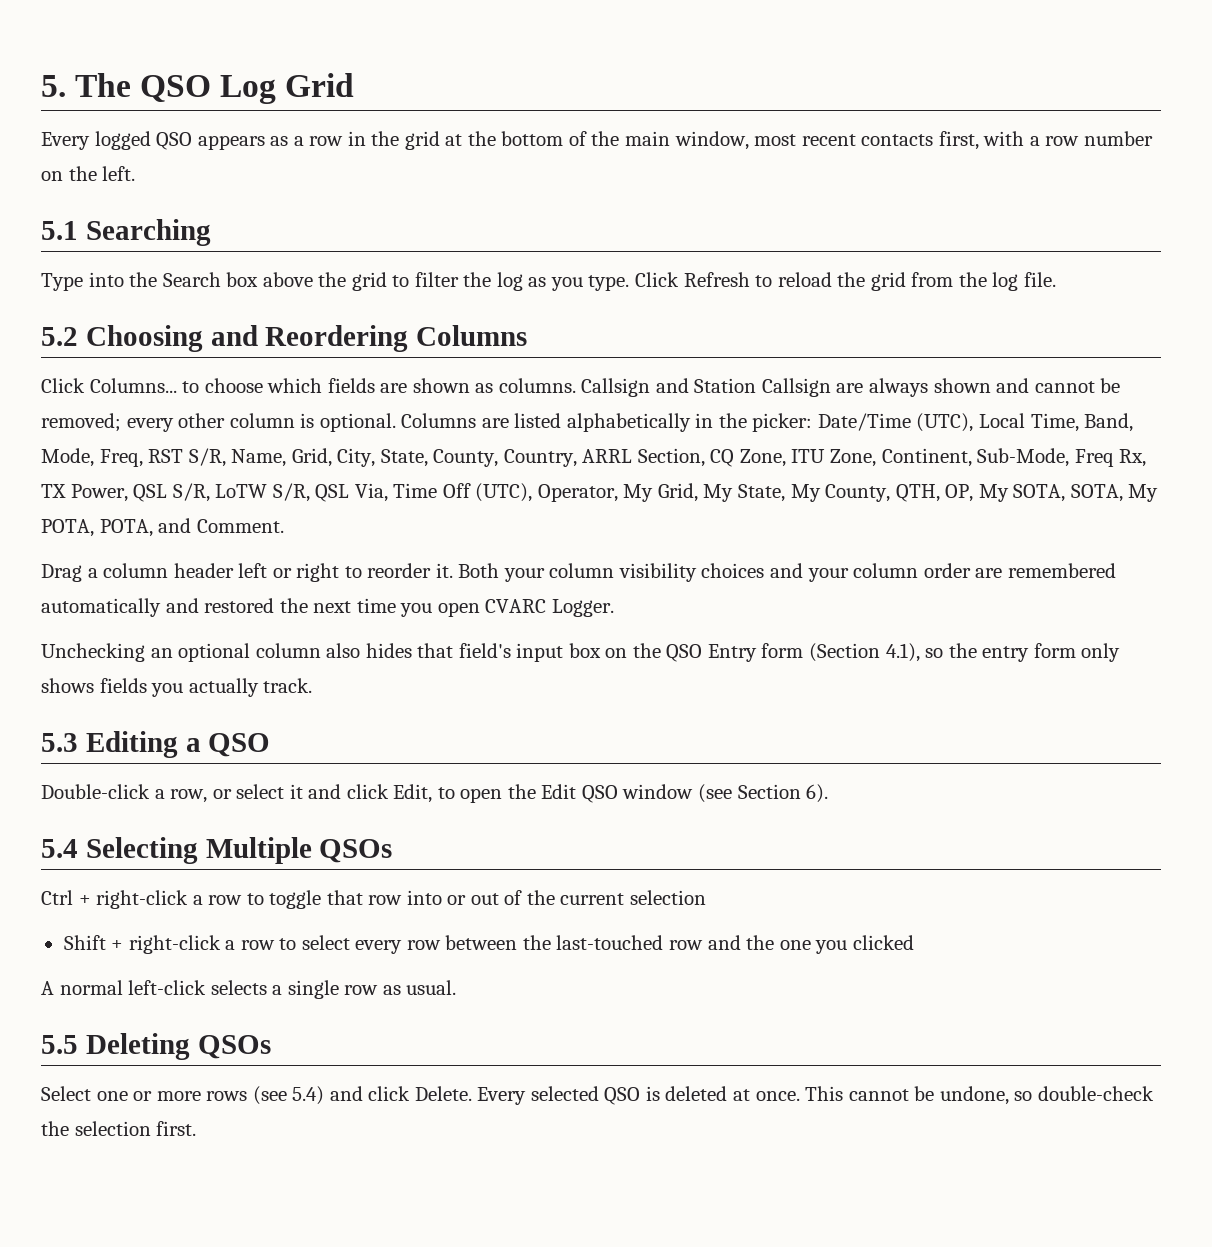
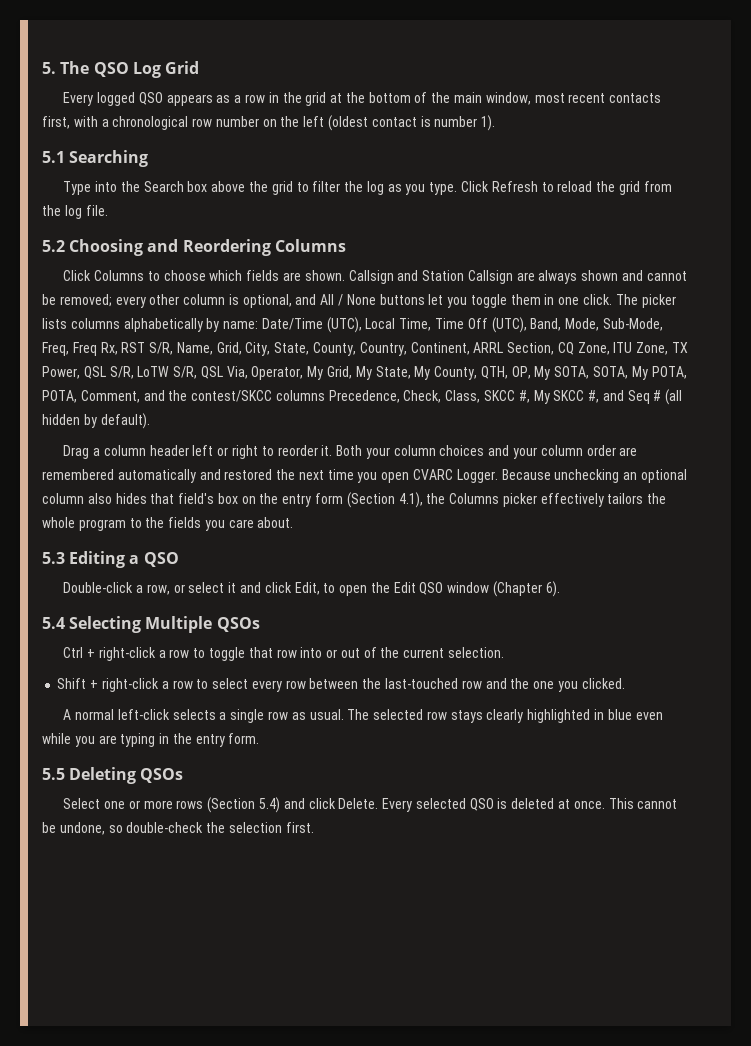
(1040, 141) none -> [112,116,189,130] chronological
[102,166,136,181] left. -> [303,115,496,131] left (oldest contact is number 1).
[89,378,177,393] Columns... -> [94,270,145,281] Columns
[412,378,576,393] shown as columns. -> [304,270,345,281] shown.
[319,413,1134,432] [41,448,143,467] optional. Columns are listed alphabetically in the picker: Date/Time (UTC), Local Time, Band, Mode, Freq, -> [242,294,676,308] [42,317,663,333] [42,342,118,356] optional, and All / None buttons let you toggle them in one click. The picker lists columns alphabetically by name: Date/Time (UTC), Local Time, Time Off (UTC), Band, Mode, Sub-Mode, Freq, Freq Rx,
(577, 458) none -> [410,342,470,355] Continent,
[881,448,1147,467] Continent, Sub-Mode, Freq Rx, -> (669, 348) none
[393,483,533,502] Time Off (UTC), -> (248, 372) none
[158,518,284,533] and Comment. -> [80,389,683,405] [42,413,150,429] Comment, and the contest/SKCC columns Precedence, Check, Class, SKCC #, My SKCC #, and Seq # (all hidden by default).
[618,563,697,582] visibility -> (436, 450) none
[41,643,145,662] // Unchecking -> [501,469,620,483] Because unchecking
[516,643,564,662] input -> (215, 498) none
[666,644,757,662] QSO Entry -> [282,494,312,507] entry
[925,643,1121,662] [41,678,313,697] so the entry form only shows fields you actually track. -> [426,493,667,507] [42,517,294,531] the Columns picker effectively tailors the whole program to the fields you care about.
[698,784,801,803] (see Section -> [492,581,542,597] (Chapter
[630,890,707,905] selection -> [447,647,504,658] selection.
[852,935,914,950] clicked -> [581,678,625,689] clicked.
(457, 987) none -> [347,709,663,723] [42,733,260,747] The selected row stays clearly highlighted in blue even while you are typing in the entry form.
[252,1086,287,1105] (see -> [207,797,256,813] (Section

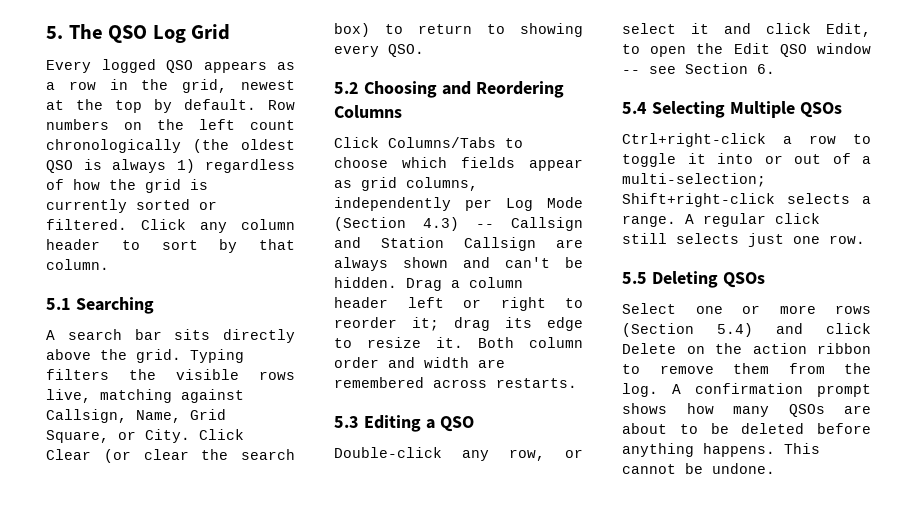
[305,92,662,106] [42,115,496,131] [42,150,149,167] [63,181,672,195] [42,205,108,219] grid at the bottom of the main window, most recent contacts first, with a chronological row number on the left (oldest contact is number 1). // 5.1 Searching // Type into the Search box above the grid to filter the log as you type. Click Refresh to reload the grid from the log file. -> [182,79,295,93] [46,99,295,113] [46,119,295,130] [46,139,295,153] [46,159,295,173] [46,179,208,193] [46,199,217,213] [46,219,295,233] [46,239,295,253] [46,259,109,270] [46,297,154,314] [46,329,295,343] [46,349,244,363] [46,369,295,380] [46,389,244,403] [46,409,226,423] [46,429,244,443] [46,449,295,463] [334,23,583,37] [334,44,424,57] grid, newest at the top by default. Row numbers on the left count chronologically (the oldest QSO is always 1) regardless of how the grid is currently sorted or filtered. Click any column header to sort by that column. // 5.1 Searching // A search bar sits directly above the grid. Typing filters the visible rows live, matching against Callsign, Name, Grid Square, or City. Click Clear (or clear the search box) to return to showing every QSO.
[94,270,145,281] Columns -> [388,137,496,148] Columns/Tabs
[282,270,345,281] are shown. -> [529,159,583,171] [334,177,478,191] [334,197,583,211] [334,217,494,231] appear as grid columns, independently per Log Mode (Section 4.3) --
[646,271,687,281] [42,294,676,308] [42,317,663,333] [42,342,689,356] [42,366,687,380] [42,389,683,405] [42,413,150,429] cannot be removed; every other column is optional, and All / None buttons let you toggle them in one click. The picker lists columns alphabetically by name: Date/Time (UTC), Local Time, Time Off (UTC), Band, Mode, Sub-Mode, Freq, Freq Rx, RST S/R, Name, Grid, City, State, County, Country, Continent, ARRL Section, CQ Zone, ITU Zone, TX Power, QSL S/R, LoTW S/R, QSL Via, Operator, My Grid, My State, My County, QTH, OP, My SOTA, SOTA, My POTA, POTA, Comment, and the contest/SKCC columns Precedence, Check, Class, SKCC #, My SKCC #, and Seq # (all hidden by default). // -> [505,257,583,268] [334,277,397,288] can't be hidden.
[321,445,638,459] [42,469,687,483] [42,492,667,508] [42,517,294,531] it. Both your column choices and your column order are remembered automatically and restored the next time you open CVARC Logger. Because unchecking an optional column also hides that field's box on the entry form (Section 4.1), the Columns picker effectively tailors the whole program to the fields you care about. -> [412,317,583,331] [334,337,583,348] [334,357,505,368] [334,377,577,388] it; drag its edge to resize it. Both column order and width are remembered across restarts.
[136,585,144,593] a -> [462,450,489,461] any
[492,581,560,597] (Chapter 6). -> [622,63,775,74] -- see Section 6.
[63,647,156,661] Ctrl + right-click -> [622,133,766,147] Ctrl+right-click
[248,647,297,658] that row -> [687,153,706,164] it
[380,647,504,658] [57,678,625,692] [63,709,663,723] [42,733,260,747] the current selection. // Shift + right-click a row to select every row between the last-touched row and the one you clicked. // A normal left-click selects a single row as usual. The selected row stays clearly highlighted in blue even while you are typing in the entry form. -> [862,156,871,164] [622,173,766,187] [622,193,871,207] [622,213,820,227] [622,233,865,247] a multi-selection; Shift+right-click selects a range. A regular click still selects just one row.
[338,798,678,812] [42,822,314,835] Delete. Every selected QSO is deleted at once. This cannot be undone, so double-check the selection first. -> [622,343,871,354] [622,363,871,374] [622,383,871,397] [622,403,871,417] [622,423,871,434] [622,443,820,457] [622,463,775,474] Delete on the action ribbon to remove them from the log. A confirmation prompt shows how many QSOs are about to be deleted before anything happens. This cannot be undone.

